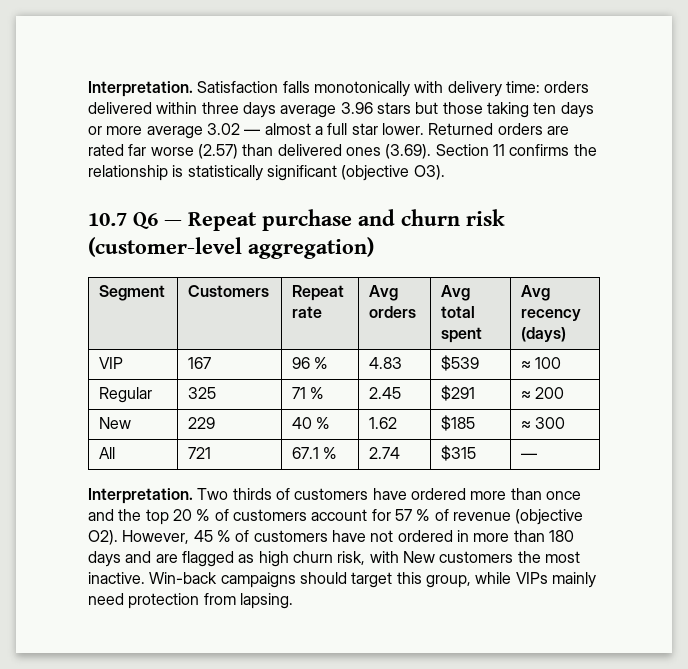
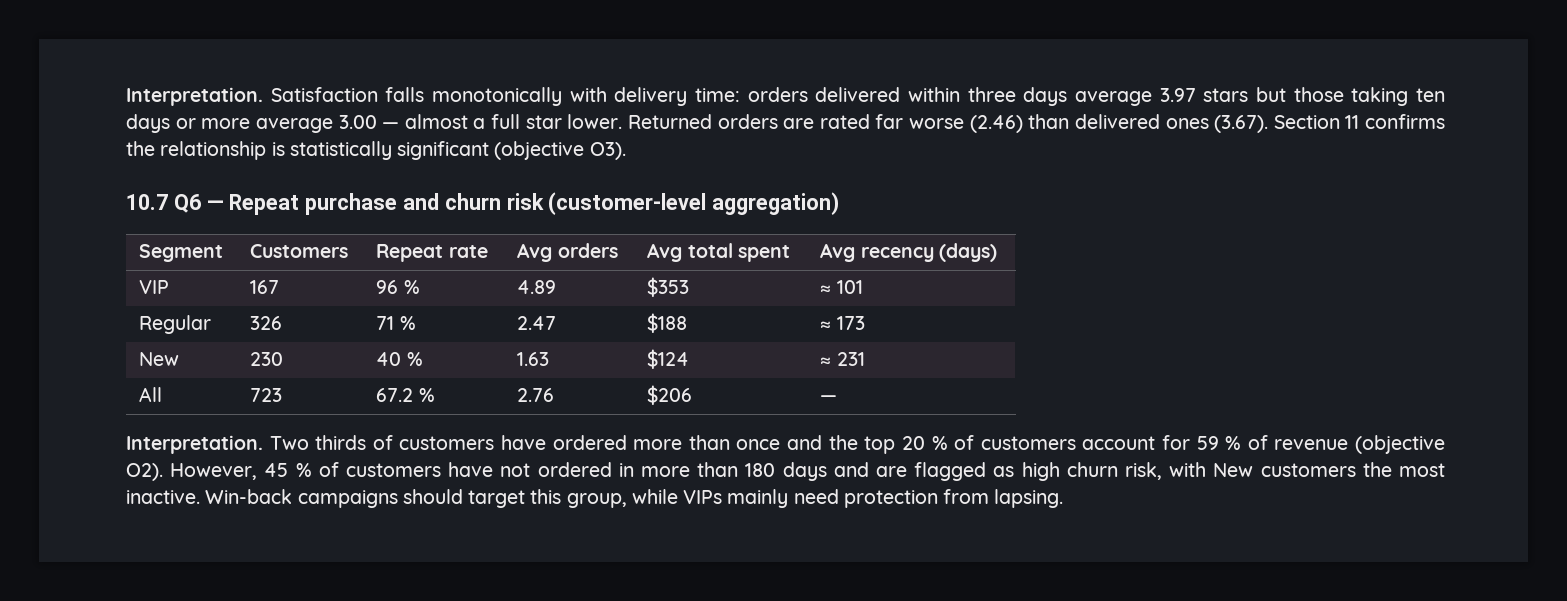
[340,102,373,114] 3.96 -> [1159,88,1196,102] 3.97
[206,123,240,135] 3.02 -> [338,115,377,129] 3.00
[197,144,238,159] (2.57) -> [969,115,1023,133] (2.46)
[385,144,432,159] (3.69). -> [1214,115,1269,133] (3.67).
[369,357,403,369] [441,355,480,371] [521,357,562,369] 4.83 | $539 | ≈ 100 -> [517,280,557,294] [647,277,690,297] [820,280,863,294] 4.89 | $353 | ≈ 101
[188,387,217,399] 325 -> [250,316,283,330] 326
[369,387,402,399] [441,385,476,401] [521,387,565,399] 2.45 | $291 | ≈ 200 -> [517,316,557,330] [647,313,688,333] [820,316,865,330] 2.47 | $188 | ≈ 173
[188,417,216,429] 229 -> [250,352,284,366] 230
[369,417,398,429] [441,415,476,431] [521,417,566,429] 1.62 | $185 | ≈ 300 -> [517,352,550,366] [647,349,690,369] [820,352,865,366] 1.63 | $124 | ≈ 231
[188,447,212,459] [292,447,338,459] [369,447,401,459] [441,445,477,461] 721 | 67.1 % | 2.74 | $315 -> [250,388,283,402] [376,388,435,402] [517,388,555,402] [647,385,693,405] 723 | 67.2 % | 2.76 | $206
[394,509,412,521] 57 -> [1196,436,1219,450] 59

